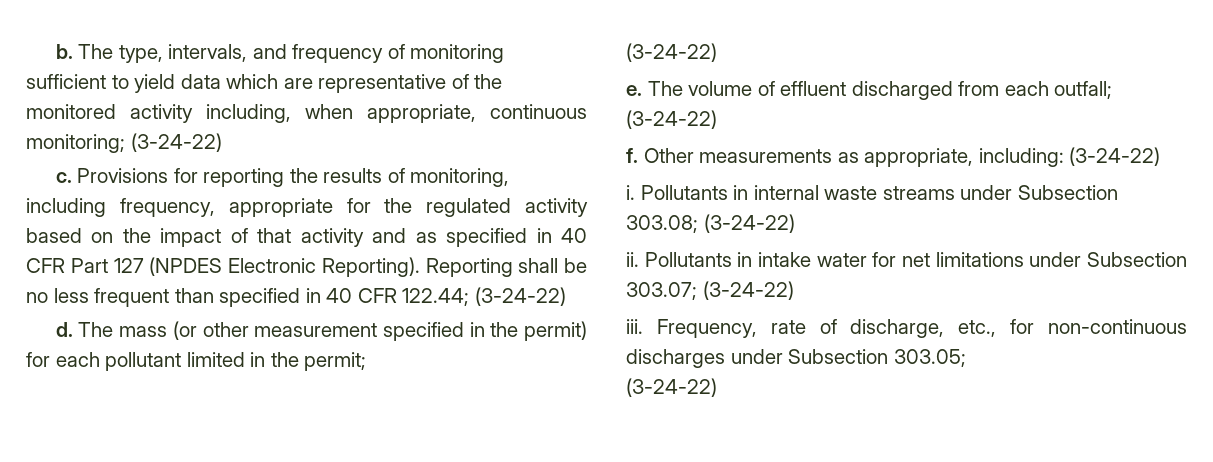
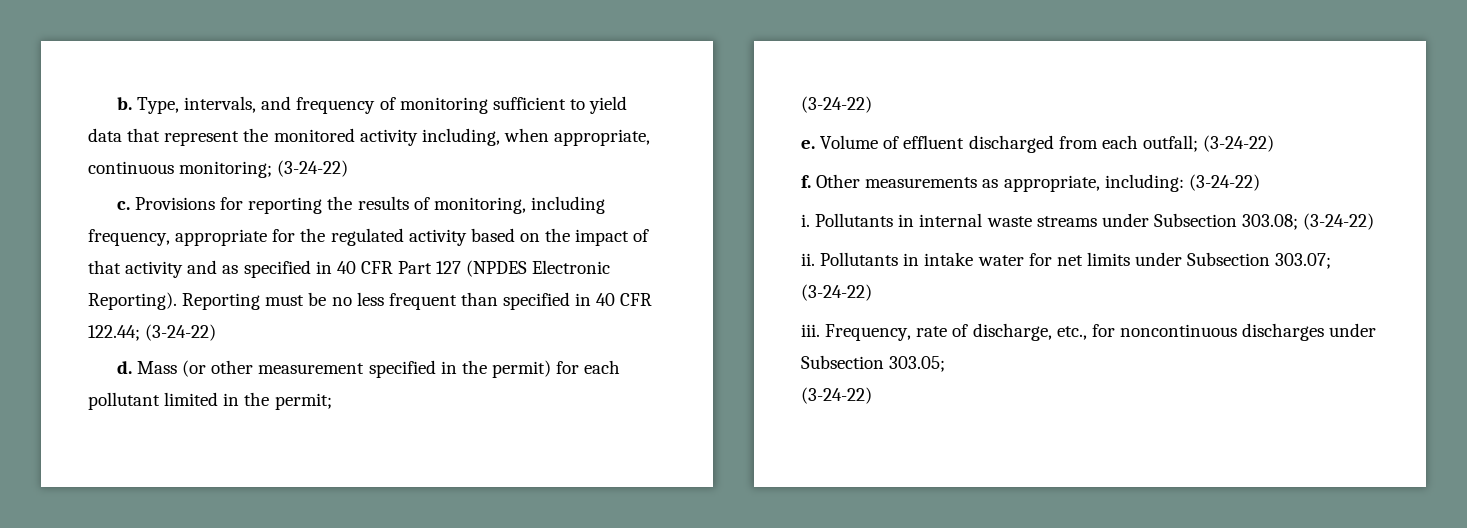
[78,44,163,63] The type, -> [137,97,180,114] Type,
[226,74,469,93] which are representative of -> [127,128,240,146] that represent
[518,258,559,273] shall -> [265,295,305,306] must
[78,322,168,337] The mass -> [137,361,178,374] Mass
[647,81,753,96] The volume -> [820,135,879,149] Volume
[935,252,1024,267] limitations -> [1086,252,1130,266] limits
[1048,319,1187,334] non-continuous -> [1119,324,1237,337] noncontinuous

